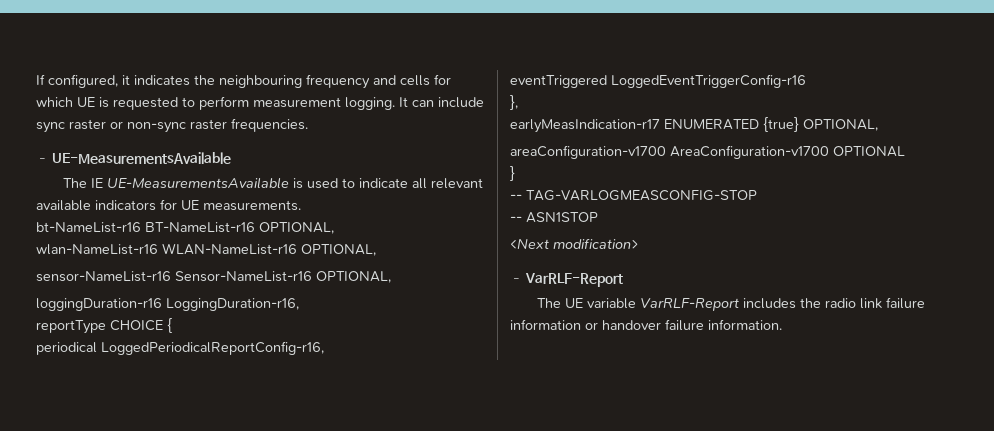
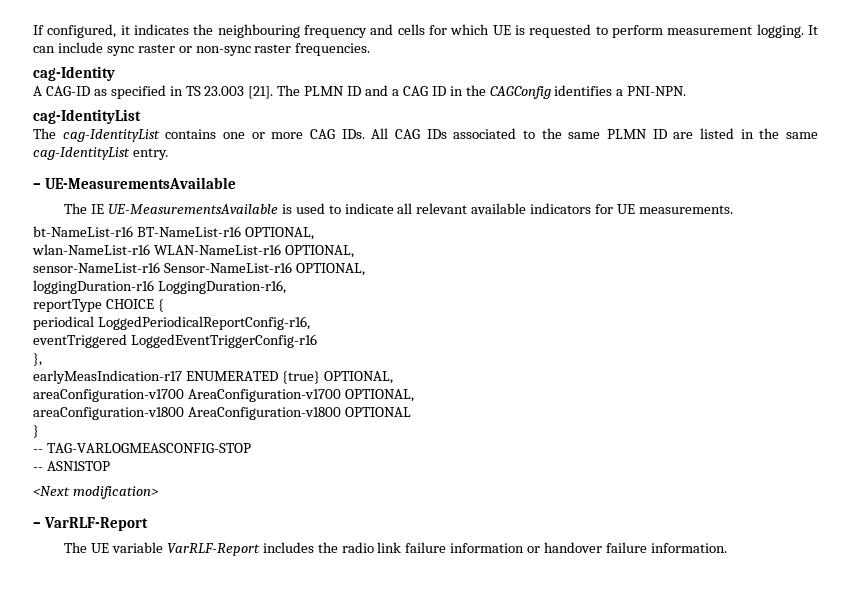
(308, 125) none -> [33,66,115,81] [33,85,687,99] [33,109,141,124] [33,128,818,142] [33,147,169,160] // cag-Identity // A CAG-ID as specified in TS 23.003 [21]. The PLMN ID and a CAG ID in the CAGConfig identifies a PNI-NPN. // cag-IdentityList // The cag-IdentityList contains one or more CAG IDs. All CAG IDs associated to the same PLMN ID are listed in the same cag-IdentityList entry.
(829, 152) none -> [344,389,414,402] [33,407,341,420] OPTIONAL, // areaConfiguration-v1800 AreaConfiguration-v1800

